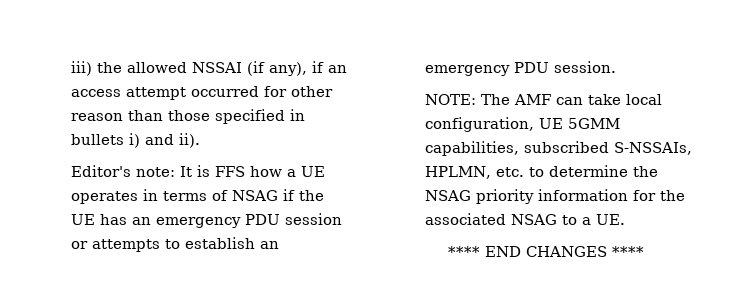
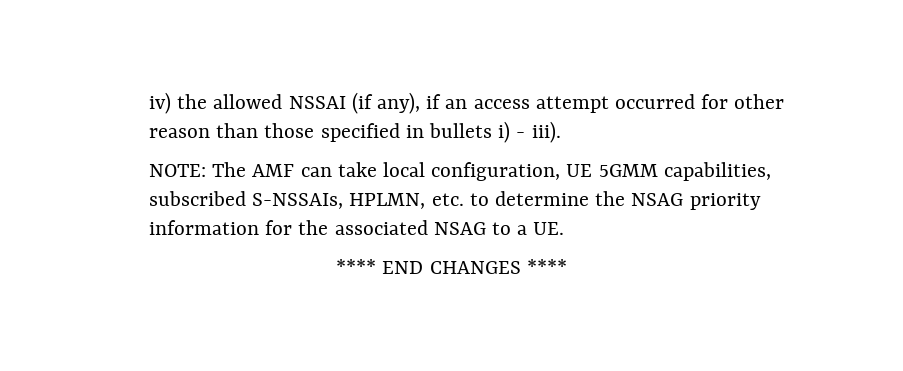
[70,61,92,76] iii) -> [148,92,171,114] iv)
[144,133,200,148] [70,165,325,177] [70,189,324,204] [70,213,342,228] [70,237,279,252] [424,61,616,76] and ii). // Editor's note: It is FFS how a UE operates in terms of NSAG if the UE has an emergency PDU session or attempts to establish an emergency PDU session. -> [516,121,561,143] - iii).

